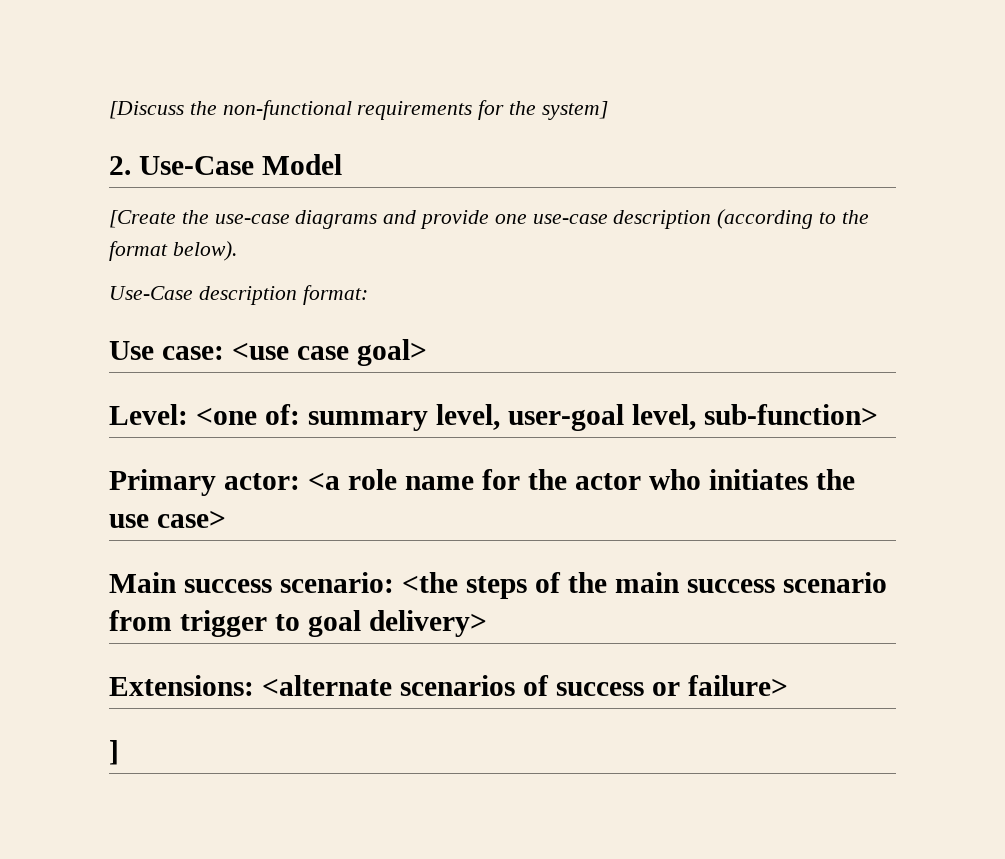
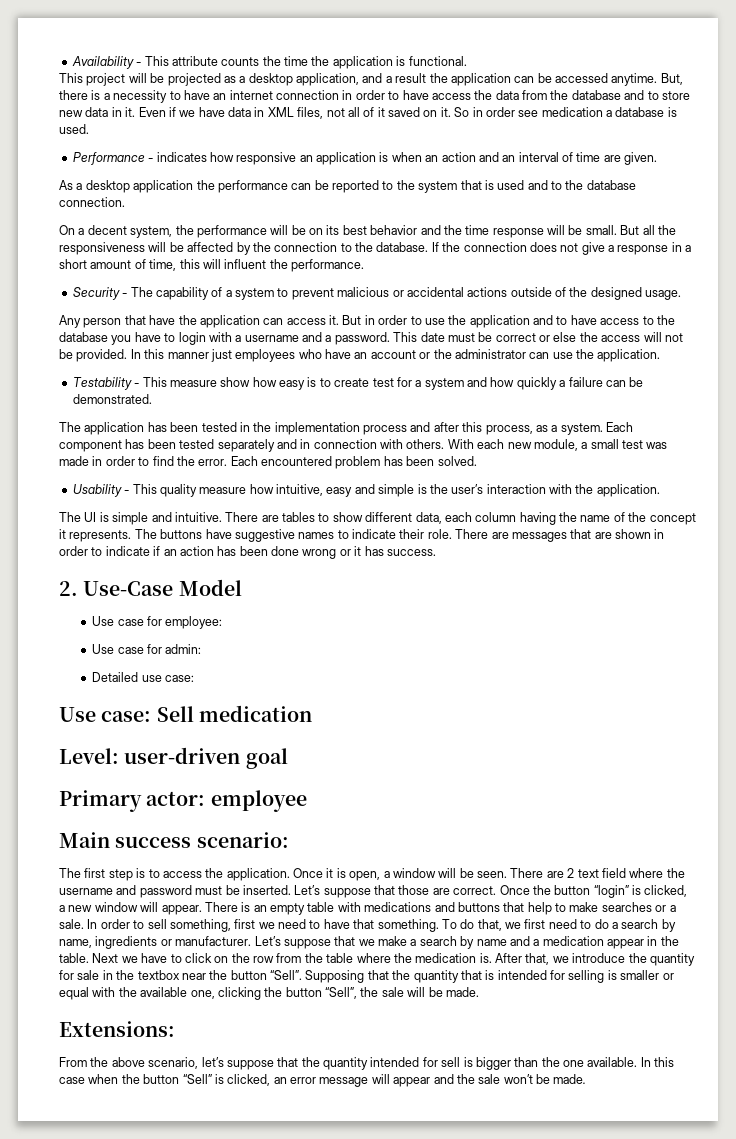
[109,100,608,120] [109,154,342,175] [109,209,869,229] [109,241,237,261] [109,285,368,305] [109,339,427,366] [109,404,878,431] [109,469,855,496] [109,510,226,528] [109,572,887,599] [109,610,487,637] [109,675,788,696] [109,740,119,765] [Discuss the non-functional requirements for the system] // 2. Use-Case Model // [Create the use-case diagrams and provide one use-case description (according to the format below). // Use-Case description format: // Use case: <use case goal> // Level: <one of: summary level, user-goal level, sub-function> // Primary actor: <a role name for the actor who initiates the use case> // Main success scenario: <the steps of the main success scenario from trigger to goal delivery> // Extensions: <alternate scenarios of success or failure> // ] -> [71,56,467,69] [59,73,683,86] [59,90,690,103] [59,107,677,119] [59,124,89,134] [72,152,658,165] [59,180,636,193] [59,197,125,207] [59,225,676,238] [59,242,692,255] [59,259,364,272] [72,287,682,300] [59,315,675,328] [59,332,683,345] [59,349,661,362] [72,377,644,390] [72,394,152,404] [59,422,633,435] [59,439,668,452] [59,456,477,469] [72,484,660,497] [59,512,696,525] [59,529,665,542] [59,546,436,559] [59,579,242,596] [92,616,223,629] [92,644,202,654] [92,672,194,682] [59,705,312,722] [59,747,288,769] [59,790,307,812] [59,832,289,848] [59,868,685,881] [59,885,688,898] [59,902,676,915] [59,919,676,932] [59,936,679,949] [59,953,695,966] [59,970,674,983] [59,987,479,1000] [59,1021,175,1037] [59,1057,675,1070] [59,1074,587,1087] Availability - This attribute counts the time the application is functional. // This project will be projected as a desktop application, and a result the application can be accessed anytime. But, there is a necessity to have an internet connection in order to have access the data from the database and to store new data in it. Even if we have data in XML files, not all of it saved on it. So in order see medication a database is used. // Performance - indicates how responsive an application is when an action and an interval of time are given. // As a desktop application the performance can be reported to the system that is used and to the database connection. // On a decent system, the performance will be on its best behavior and the time response will be small. But all the responsiveness will be affected by the connection to the database. If the connection does not give a response in a short amount of time, this will influent the performance. // Security - The capability of a system to prevent malicious or accidental actions outside of the designed usage. // Any person that have the application can access it. But in order to use the application and to have access to the database you have to login with a username and a password. This date must be correct or else the access will not be provided. In this manner just employees who have an account or the administrator can use the application. // Testability - This measure show how easy is to create test for a system and how quickly a failure can be demonstrated. // The application has been tested in the implementation process and after this process, as a system. Each component has been tested separately and in connection with others. With each new module, a small test was made in order to find the error. Each encountered problem has been solved. // Usability - This quality measure how intuitive, easy and simple is the user’s interaction with the application. // The UI is simple and intuitive. There are tables to show different data, each column having the name of the concept it represents. The buttons have suggestive names to indicate their role. There are messages that are shown in order to indicate if an action has been done wrong or it has success. // 2. Use-Case Model // Use case for employee: // Use case for admin: // Detailed use case: // Use case: Sell medication // Level: user-driven goal // Primary actor: employee // Main success scenario: // The first step is to access the application. Once it is open, a window will be seen. There are 2 text field where the username and password must be inserted. Let’s suppose that those are correct. Once the button “login” is clicked, a new window will appear. There is an empty table with medications and buttons that help to make searches or a sale. In order to sell something, first we need to have that something. To do that, we first need to do a search by name, ingredients or manufacturer. Let’s suppose that we make a search by name and a medication appear in the table. Next we have to click on the row from the table where the medication is. After that, we introduce the quantity for sale in the textbox near the button “Sell”. Supposing that the quantity that is intended for selling is smaller or equal with the available one, clicking the button “Sell”, the sale will be made. // Extensions: // From the above scenario, let’s suppose that the quantity intended for sell is bigger than the one available. In this case when the button “Sell” is clicked, an error message will appear and the sale won’t be made.

